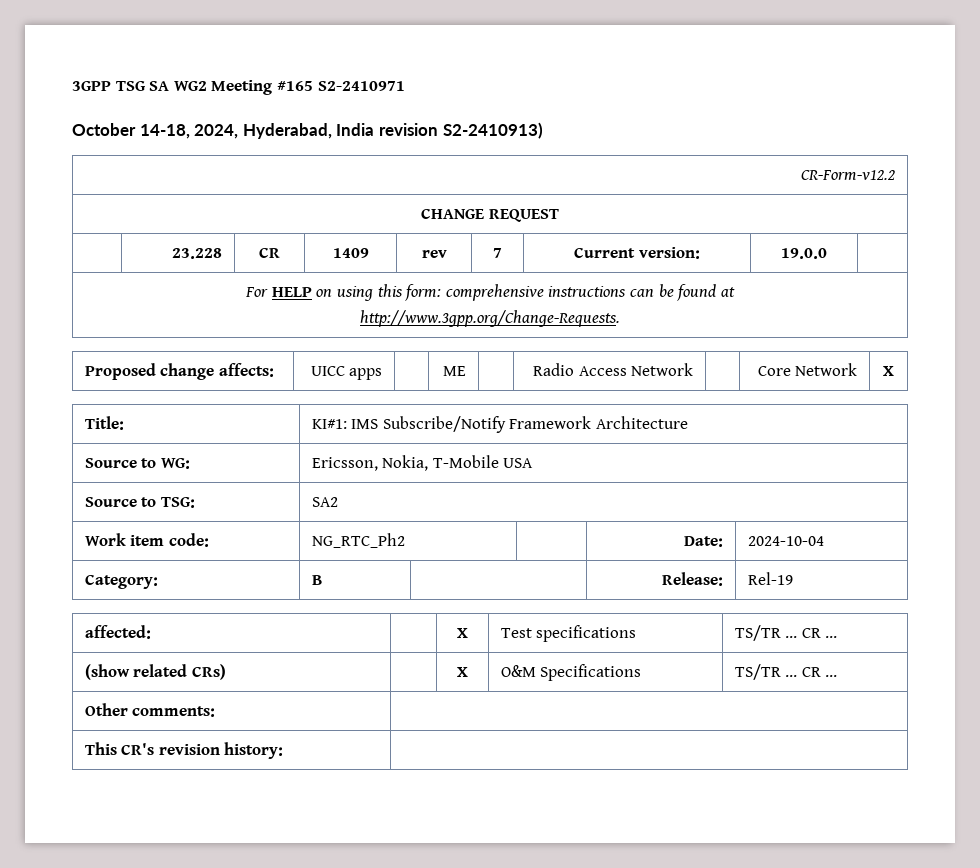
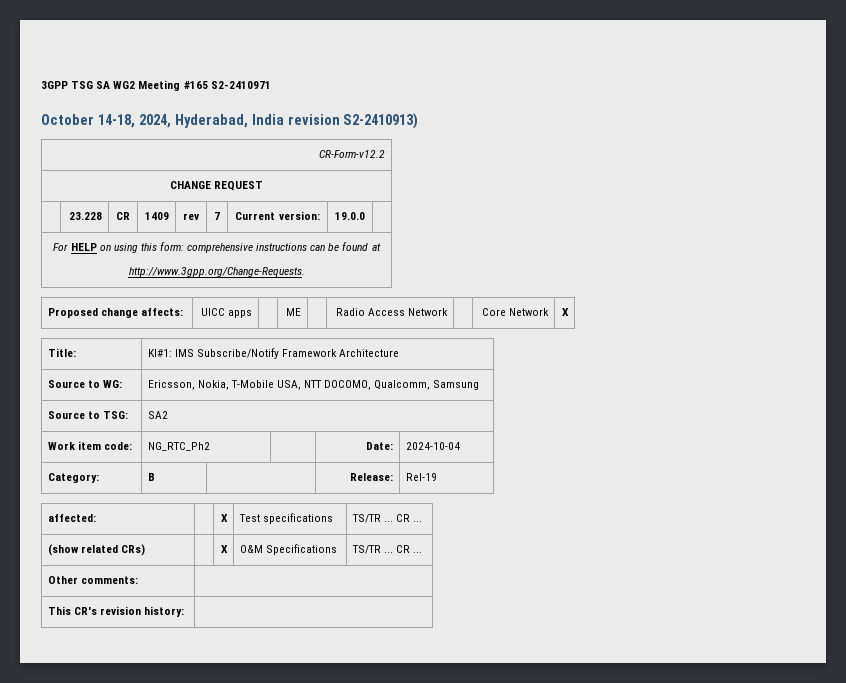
[503,458,534,468] USA -> [276,380,480,390] USA, NTT DOCOMO, Qualcomm, Samsung

